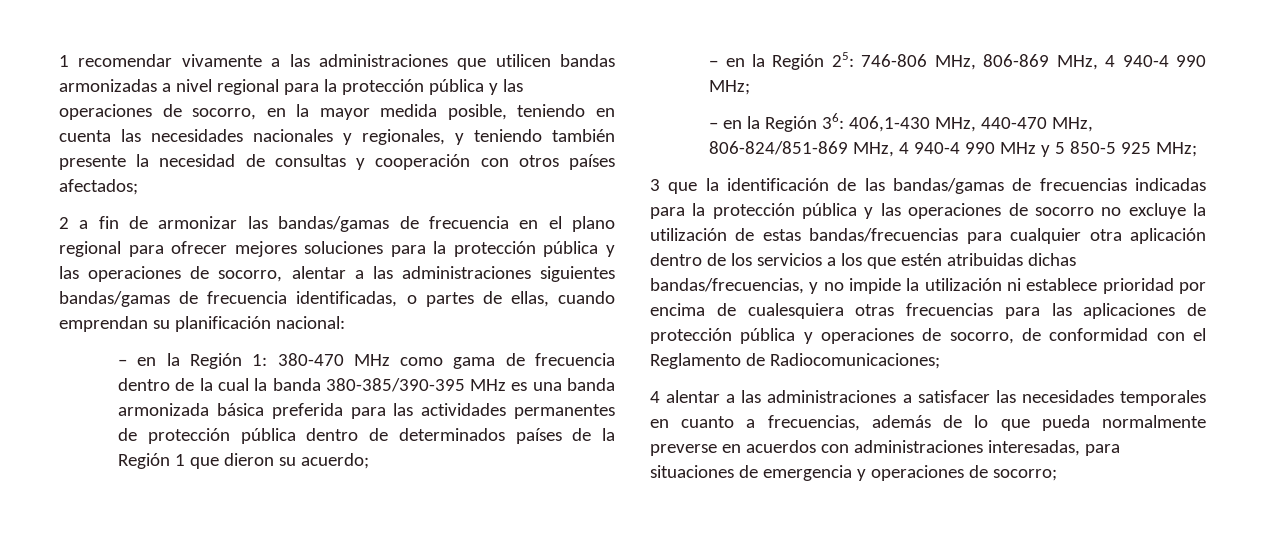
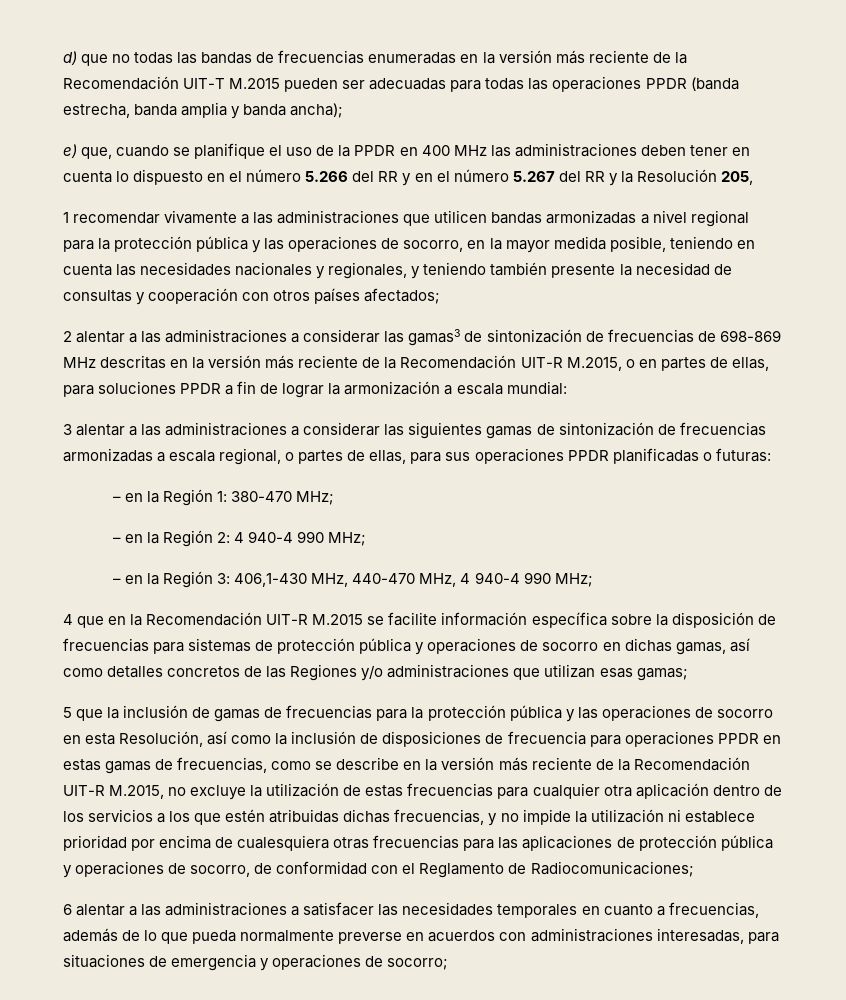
(59, 61) none -> [63,50,687,66] [63,76,739,92] [63,102,344,119] [63,143,750,159] [63,169,753,186] d) que no todas las bandas de frecuencias enumeradas en la versión más reciente de la Recomendación UIT-T M.2015 pueden ser adecuadas para todas las operaciones PPDR (banda estrecha, banda amplia y banda ancha); // e) que, cuando se planifique el uso de la PPDR en 400 MHz las administraciones deben tener en cuenta lo dispuesto en el número 5.266 del RR y en el número 5.267 del RR y la Resolución 205, //
[79,216,615,232] [59,241,615,257] [59,266,615,282] [59,291,615,307] [59,316,345,332] a fin de armonizar las bandas/gamas de frecuencia en el plano regional para ofrecer mejores soluciones para la protección pública y las operaciones de socorro, alentar a las administraciones siguientes bandas/gamas de frecuencia identificadas, o partes de ellas, cuando emprendan su planificación nacional: -> [76,329,781,346] [63,355,769,371] [63,381,567,398] [63,422,766,439] [63,448,771,465] alentar a las administraciones a considerar las gamas3 de sintonización de frecuencias de 698-869 MHz descritas en la versión más reciente de la Recomendación UIT-R M.2015, o en partes de ellas, para soluciones PPDR a fin de lograr la armonización a escala mundial: // 3 alentar a las administraciones a considerar las siguientes gamas de sintonización de frecuencias armonizadas a escala regional, o partes de ellas, para sus operaciones PPDR planificadas o futuras:
[353,353,615,369] [118,378,615,392] [118,403,615,419] [118,428,615,444] [118,453,370,469] [709,52,1098,70] MHz como gama de frecuencia dentro de la cual la banda 380-385/390-395 MHz es una banda armonizada básica preferida para las actividades permanentes de protección pública dentro de determinados países de la Región 1 que dieron su acuerdo; // − en la Región 25: 746-806 MHz, 806-869 MHz, -> [296,491,335,505] [113,530,231,547] MHz; // – en la Región 2:
[822,113,845,129] 36: -> [217,573,231,584] 3:
[709,141,1197,157] [650,178,1206,194] 806-824/851-869 MHz, 4 940-4 990 MHz y 5 850-5 925 MHz; // 3 que la identificación de las bandas/gamas de frecuencias indicadas -> [460,572,593,587] [63,612,776,628] [63,638,750,655] [63,664,688,681] [63,705,373,722] 4 940-4 990 MHz; // 4 que en la Recomendación UIT-R M.2015 se facilite información específica sobre la disposición de frecuencias para sistemas de protección pública y operaciones de socorro en dichas gamas, así como detalles concretos de las Regiones y/o administraciones que utilizan esas gamas; // 5 que la inclusión de gamas de frecuencias
(1094, 211) none -> [63,731,781,747] [63,757,750,774] [63,785,165,799] en esta Resolución, así como la inclusión de disposiciones de frecuencia para operaciones PPDR en estas gamas de frecuencias, como se describe en la versión más reciente de la Recomendación UIT-R M.2015,
[809,228,959,242] bandas/frecuencias -> [407,783,494,797] frecuencias
[650,278,804,294] bandas/frecuencias, -> [394,809,485,825] frecuencias,
[650,391,660,403] 4 -> [63,904,72,915] 6

